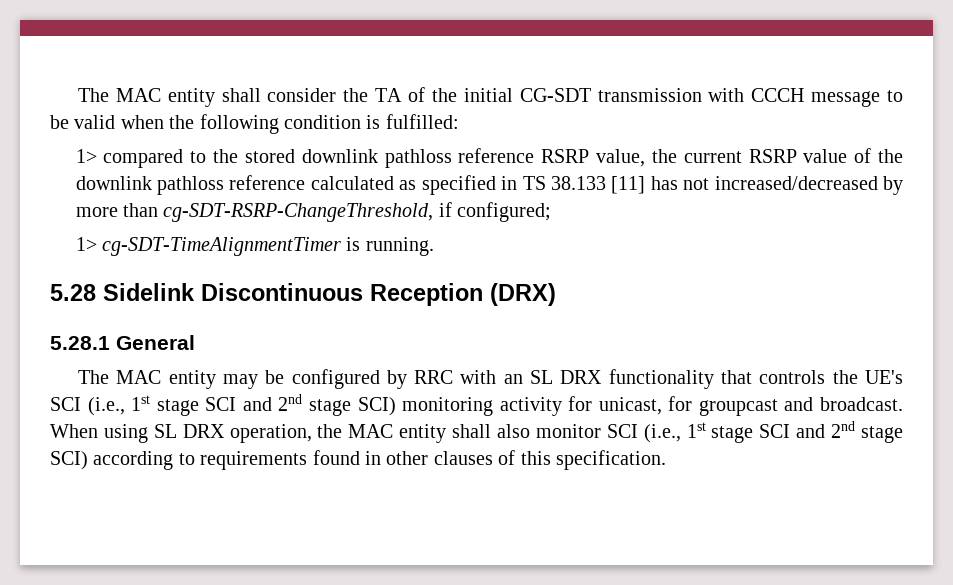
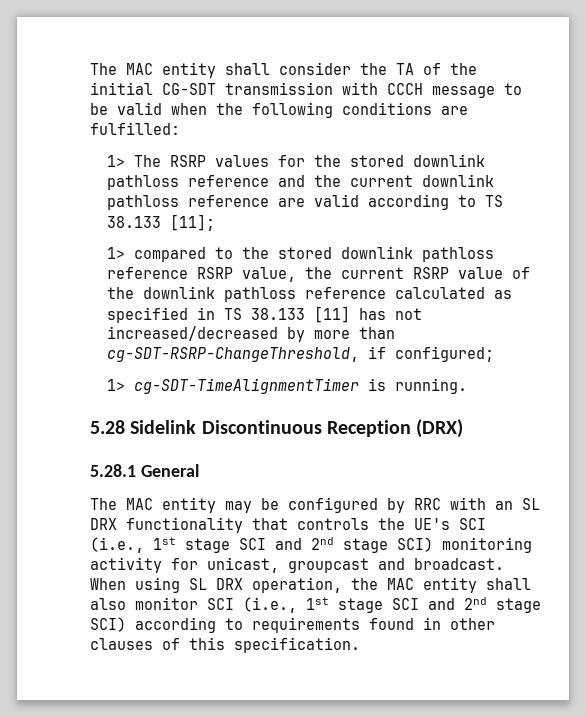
[284,115,381,129] condition is -> [342,102,468,115] conditions are
(459, 121) none -> [106,154,485,167] [106,174,494,190] [106,194,503,210] [106,214,215,231] // 1> The RSRP values for the stored downlink pathloss reference and the current downlink pathloss reference are valid according to TS 38.133 [11];
[668,396,693,411] for -> (279, 565) none

